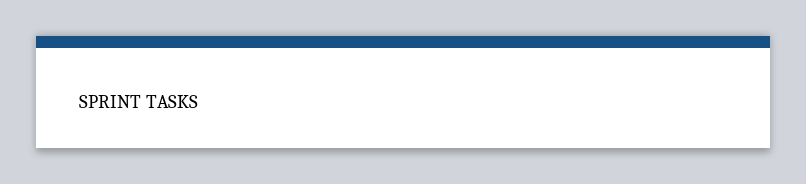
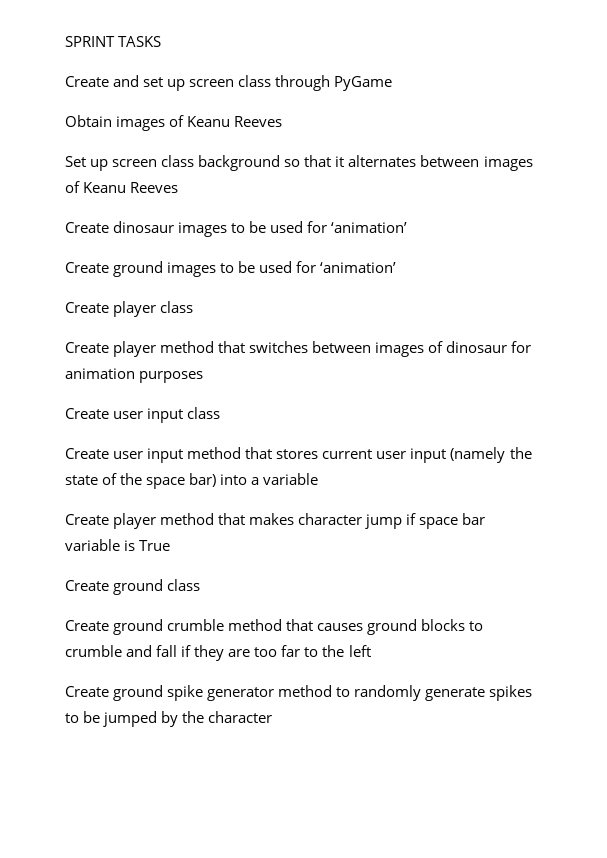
(199, 101) none -> [65,75,393,91] [65,115,283,131] [65,155,533,171] [65,181,179,193] [65,221,408,237] [65,261,397,277] [65,301,194,317] [65,341,532,357] [65,368,204,383] [65,407,221,423] [65,447,532,463] [65,473,319,489] [65,513,486,529] [65,539,171,551] [65,579,201,595] [65,619,484,635] [65,645,371,661] [65,685,533,701] [65,711,273,727] // Create and set up screen class through PyGame // Obtain images of Keanu Reeves // Set up screen class background so that it alternates between images of Keanu Reeves // Create dinosaur images to be used for ‘animation’ // Create ground images to be used for ‘animation’ // Create player class // Create player method that switches between images of dinosaur for animation purposes // Create user input class // Create user input method that stores current user input (namely the state of the space bar) into a variable // Create player method that makes character jump if space bar variable is True // Create ground class // Create ground crumble method that causes ground blocks to crumble and fall if they are too far to the left // Create ground spike generator method to randomly generate spikes to be jumped by the character

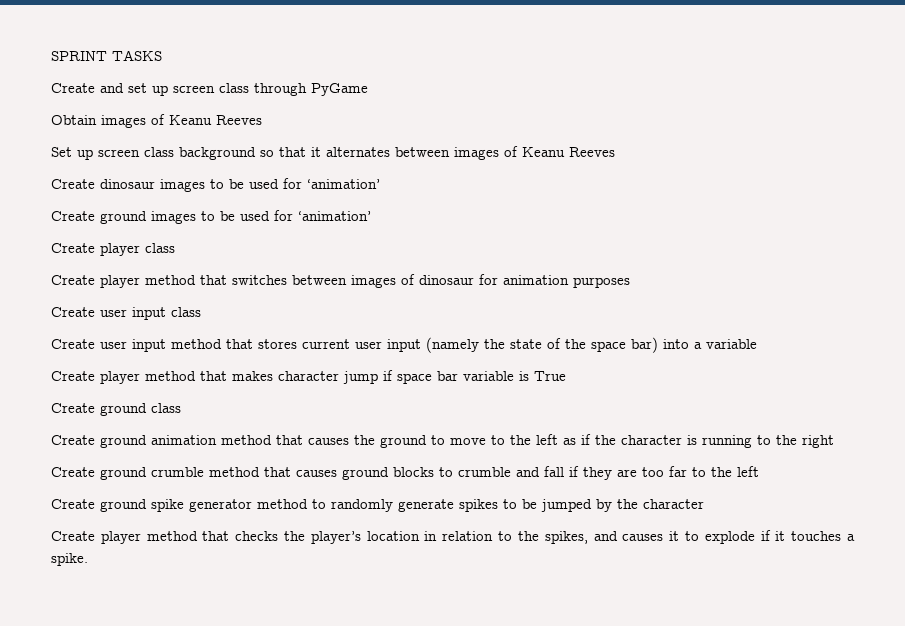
(201, 585) none -> [51,434,834,448] // Create ground animation method that causes the ground to move to the left as if the character is running to the right
(273, 717) none -> [51,530,856,544] [51,553,88,566] // Create player method that checks the player’s location in relation to the spikes, and causes it to explode if it touches a spike.

